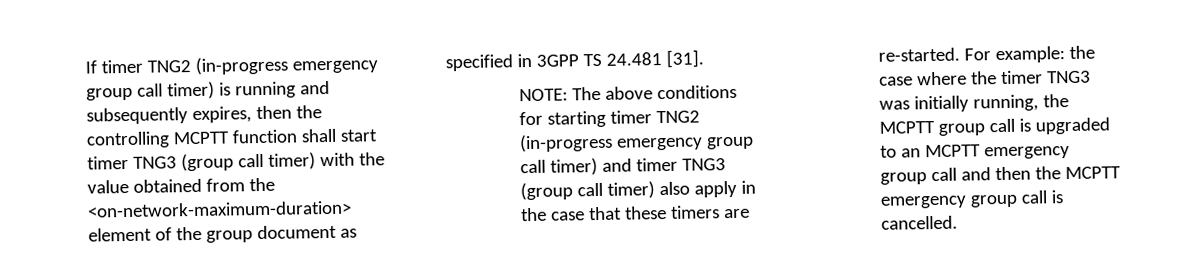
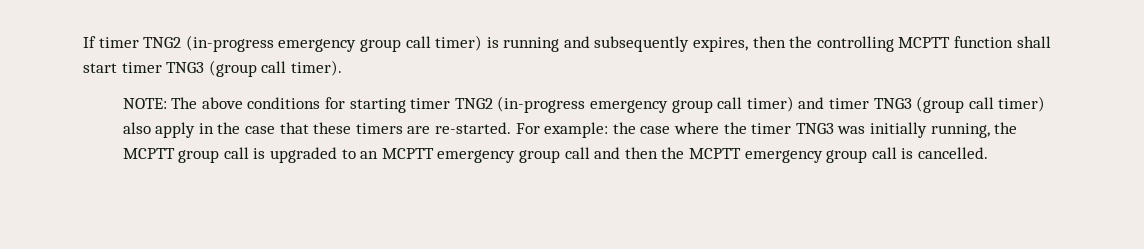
[267,152,385,170] [87,177,275,194] [87,200,352,218] [88,224,357,243] [445,49,704,72] timer) with the value obtained from the <on-network-maximum-duration> element of the group document as specified in 3GPP TS 24.481 [31]. -> [290,60,342,76] timer).

